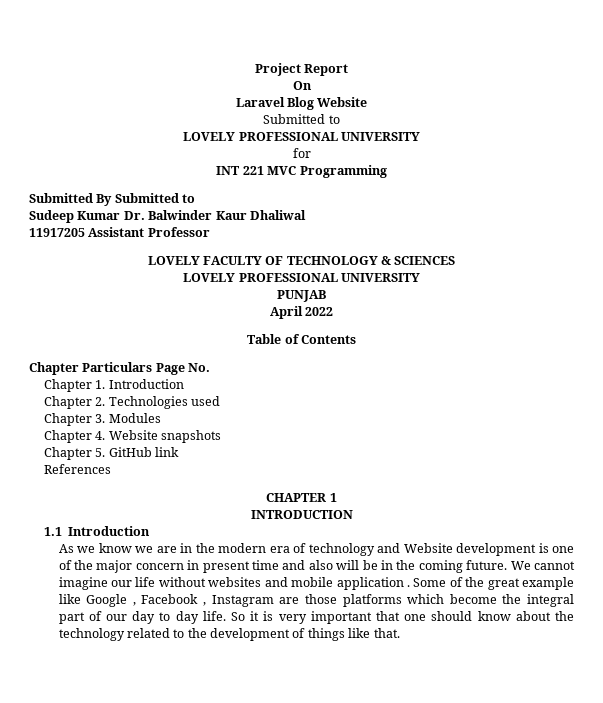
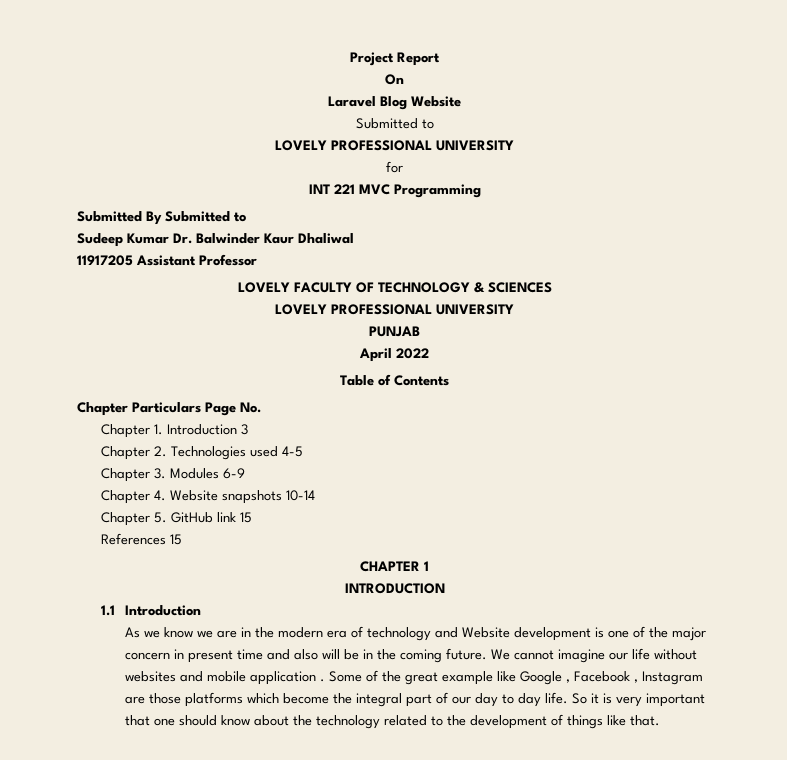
(184, 384) none -> [240,424,248,435] 3
(220, 401) none -> [281,446,303,457] 4-5
(161, 418) none -> [222,468,245,479] 6-9
(221, 436) none -> [285,490,315,501] 10-14
(179, 452) none -> [239,512,252,523] 15
(111, 469) none -> [169,534,182,545] 15

